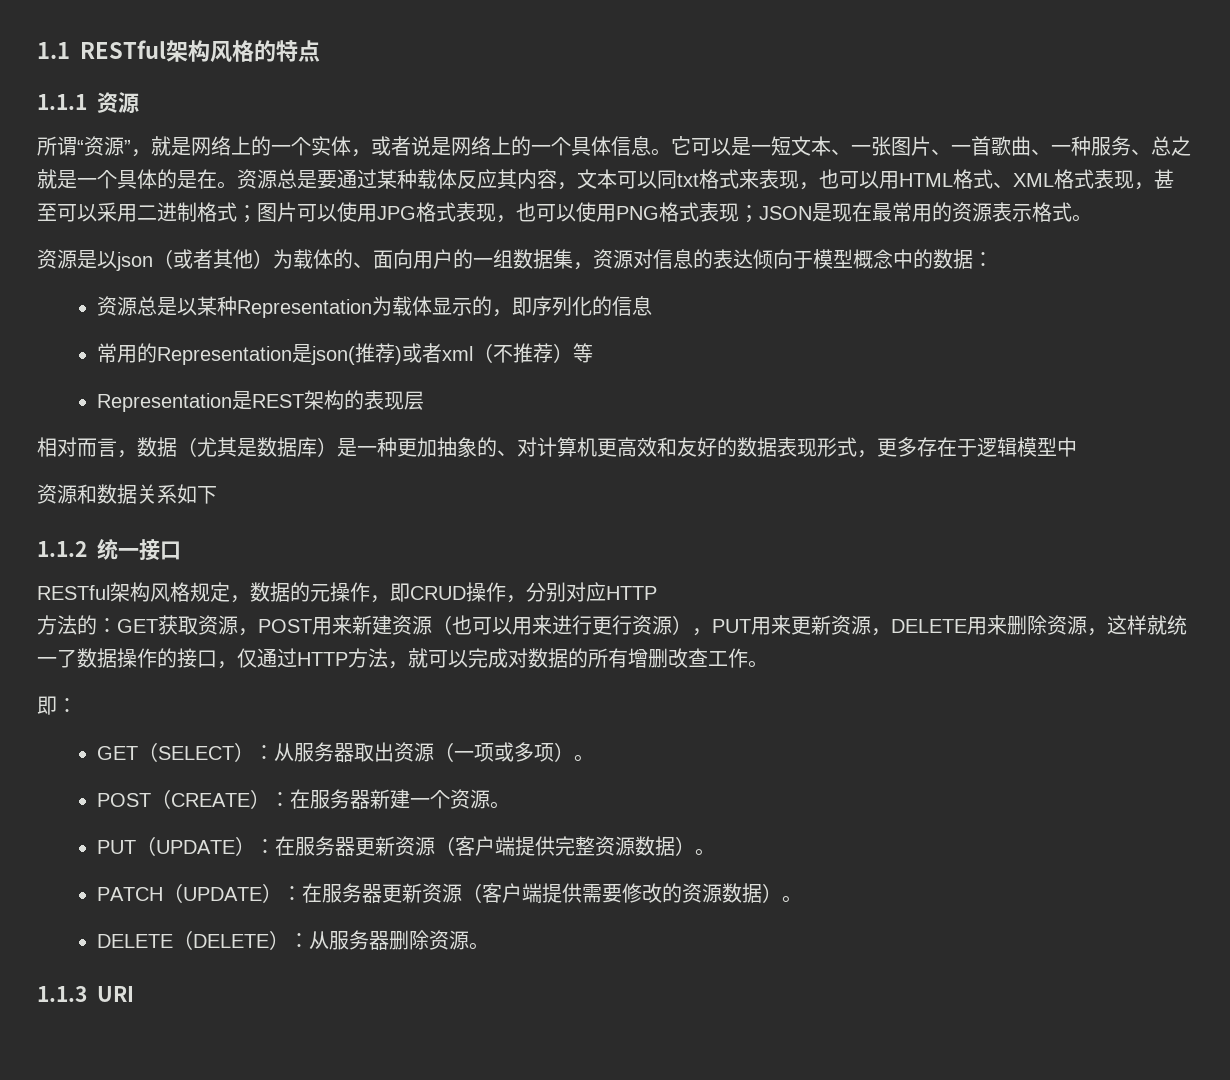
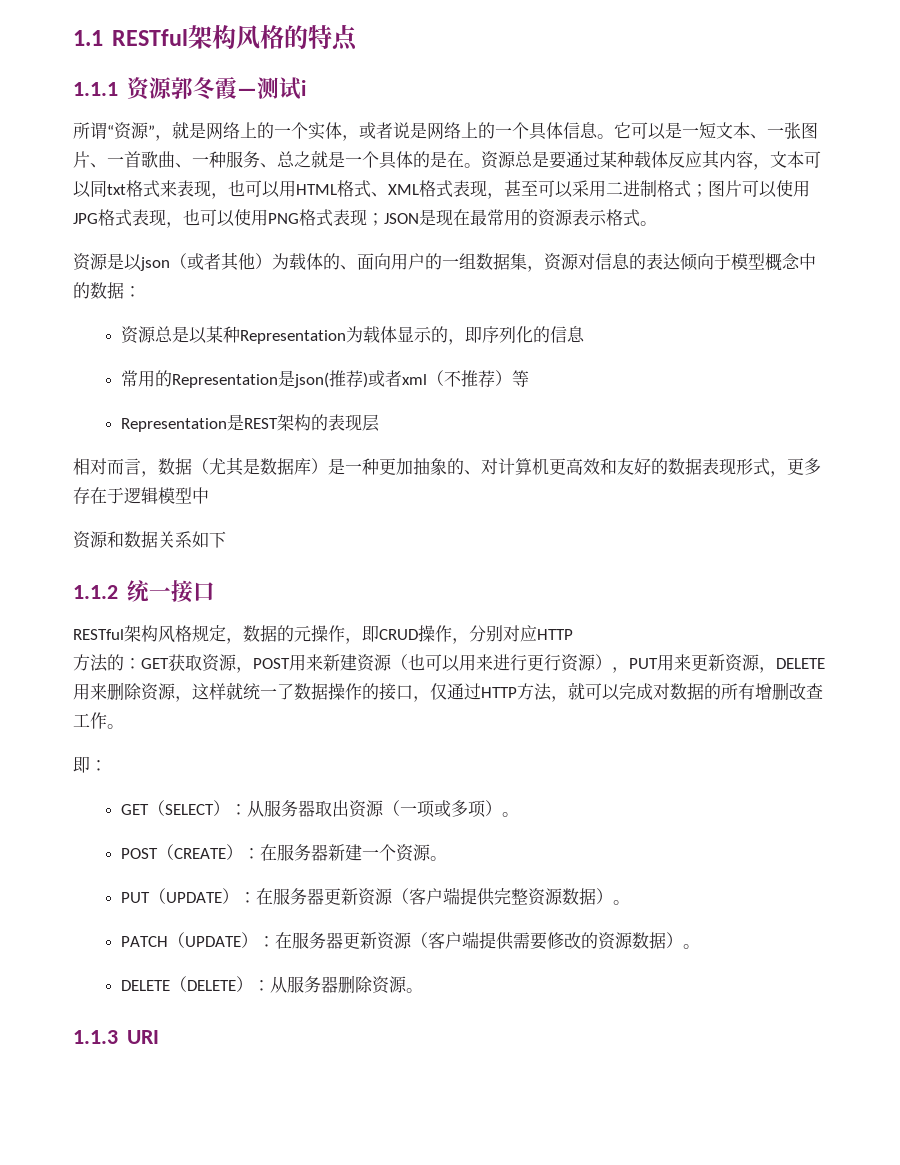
(139, 103) none -> [170,77,306,100] 郭冬霞—测试i

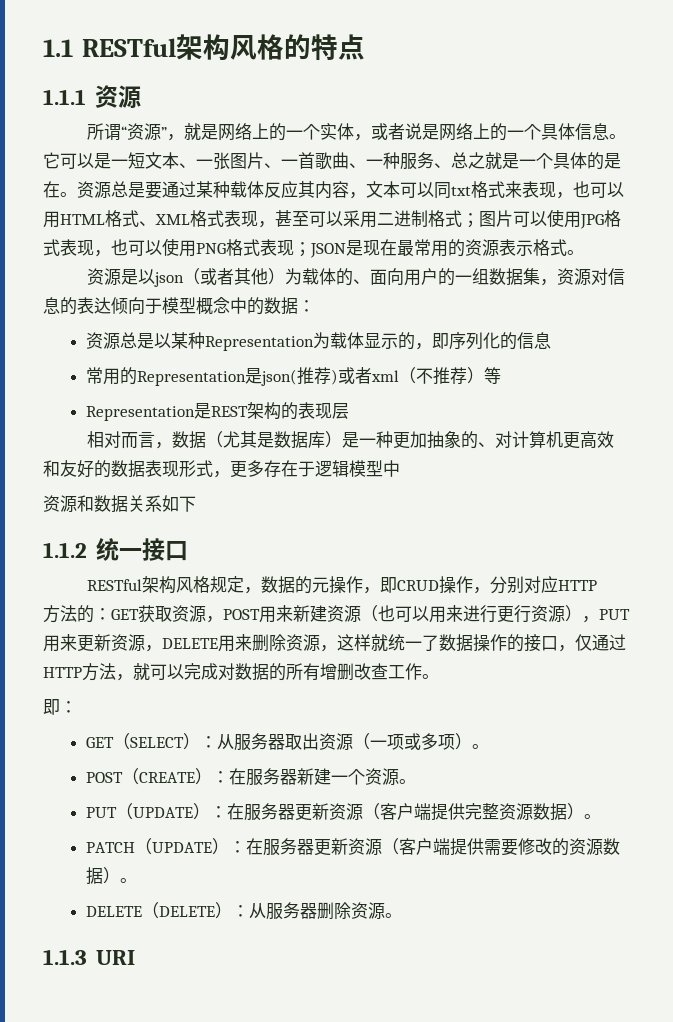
[170,77,306,100] 郭冬霞—测试i -> (141, 97) none

